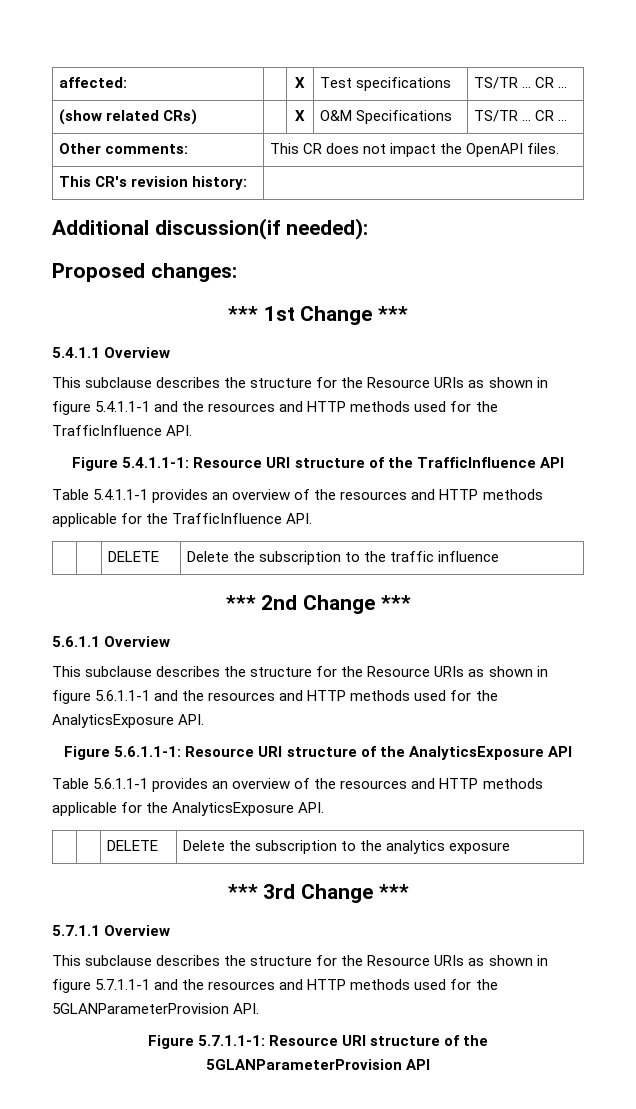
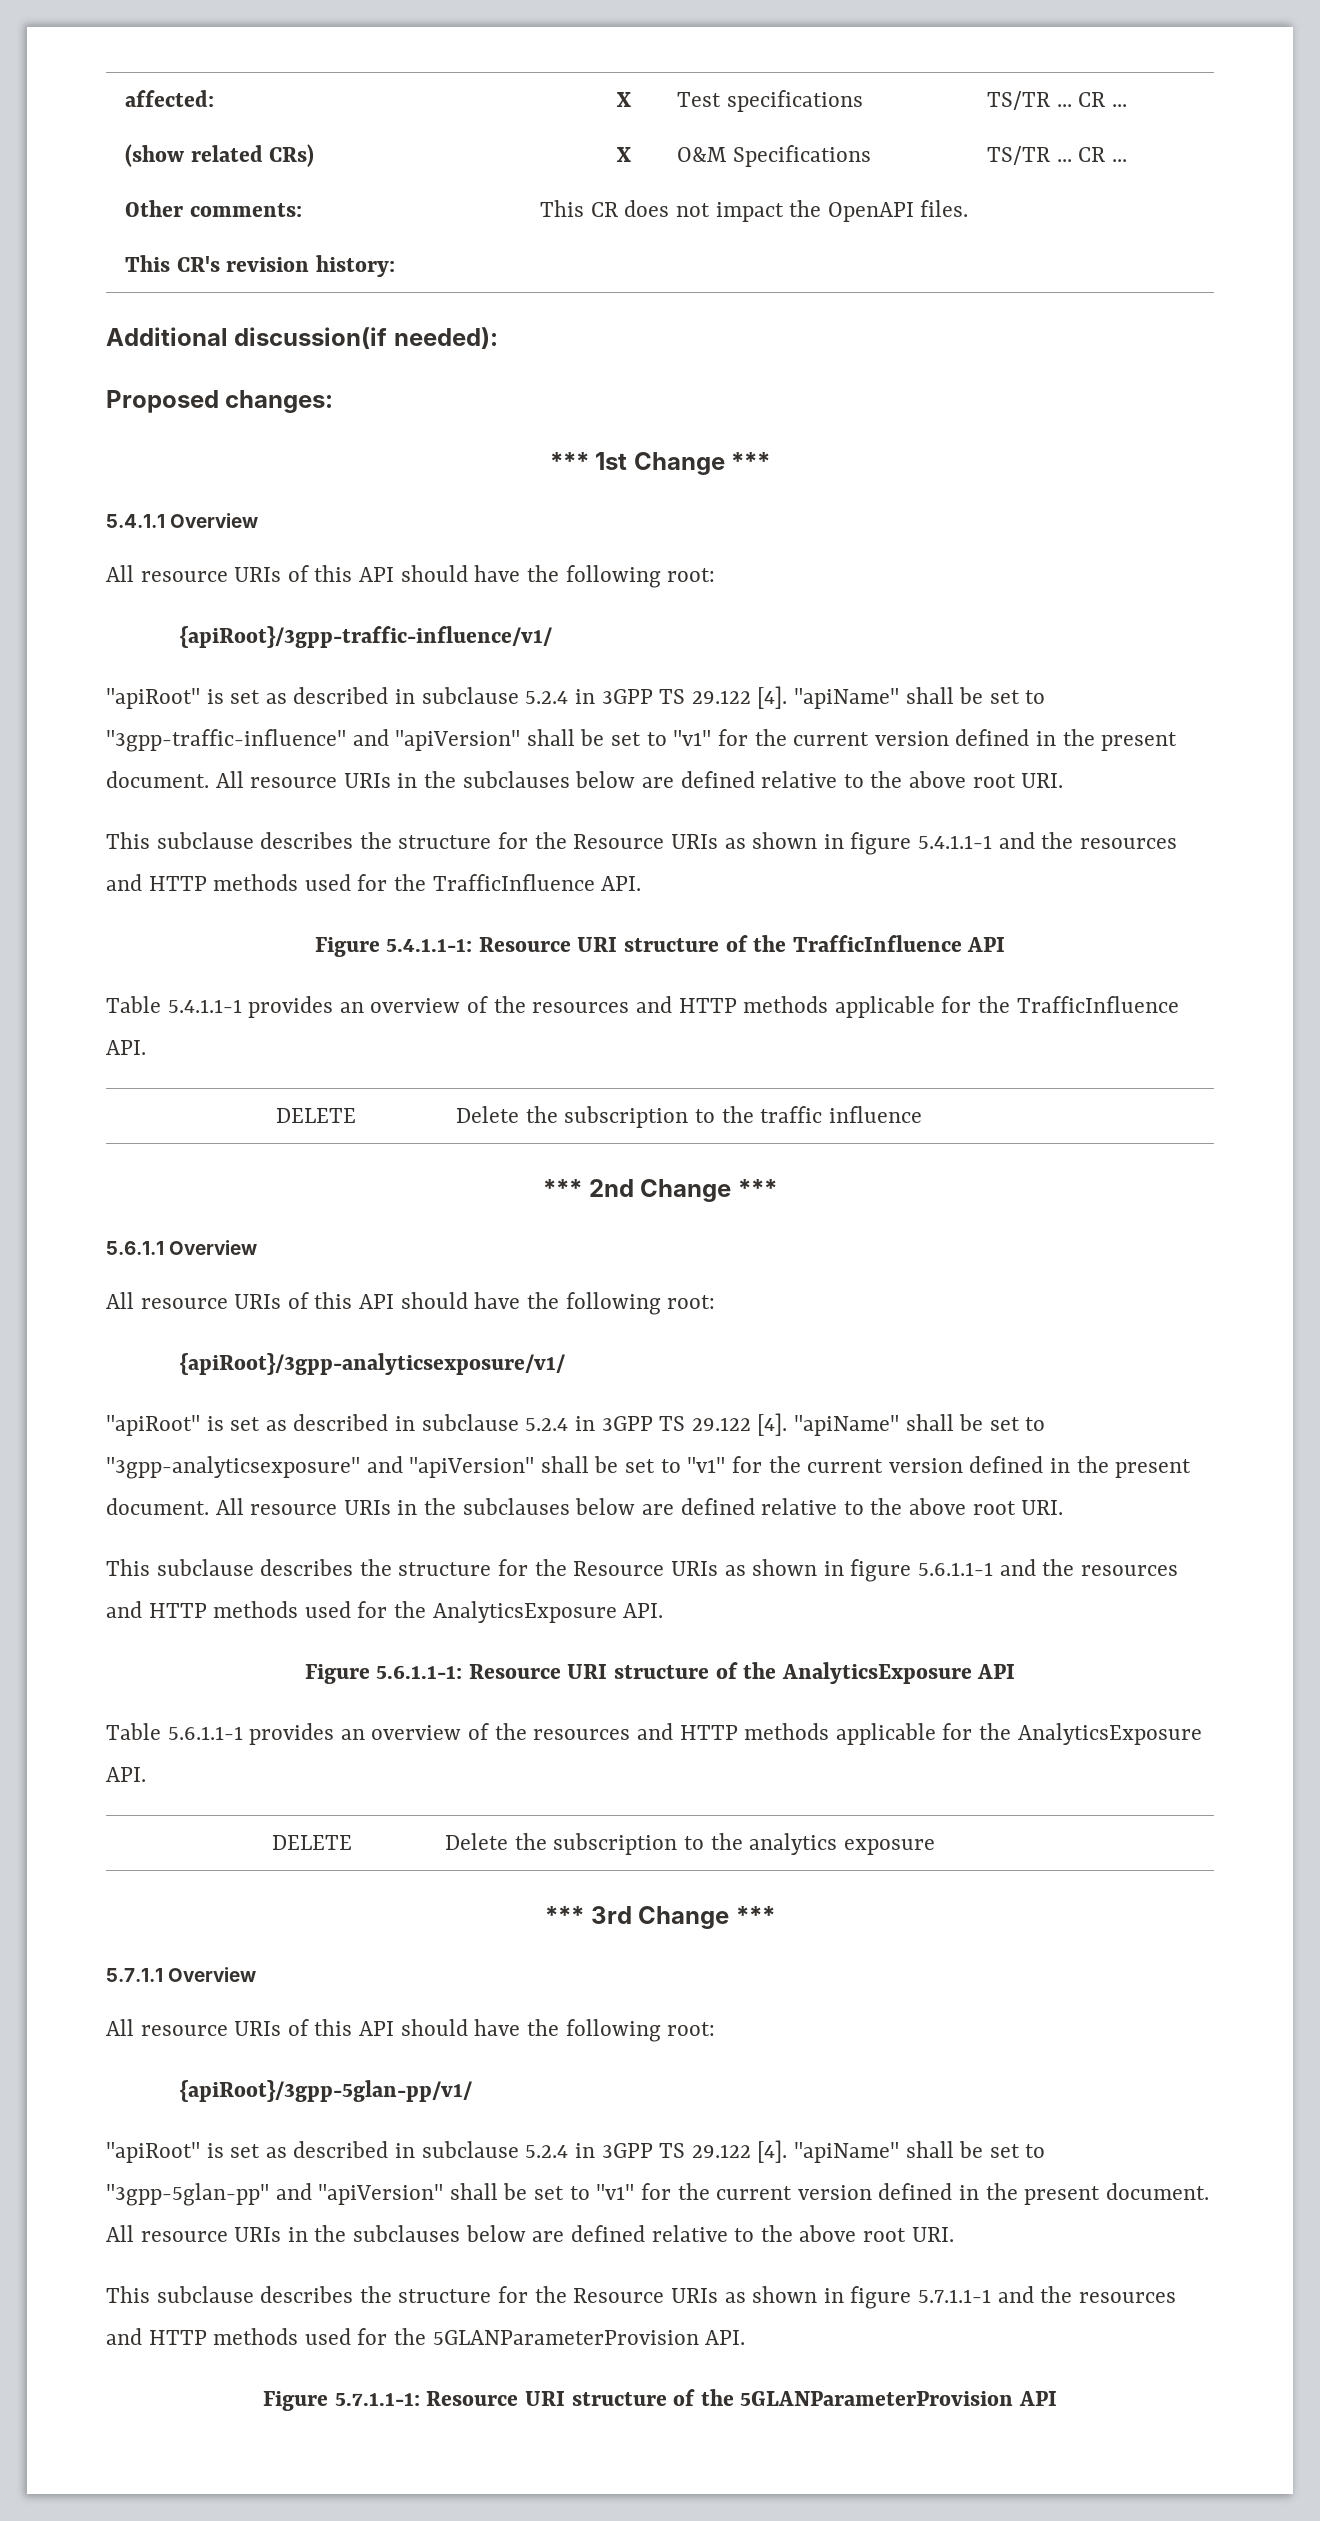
(171, 352) none -> [106,565,716,588] [179,626,552,648] [106,686,1046,709] [106,729,1178,752] [106,771,1064,788] // All resource URIs of this API should have the following root: // {apiRoot}/3gpp-traffic-influence/v1/ // "apiRoot" is set as described in subclause 5.2.4 in 3GPP TS 29.122 [4]. "apiName" shall be set to "3gpp-traffic-influence" and "apiVersion" shall be set to "v1" for the current version defined in the present document. All resource URIs in the subclauses below are defined relative to the above root URI.
(171, 641) none -> [106,1292,716,1315] [179,1353,565,1375] [106,1413,1046,1436] [106,1456,1192,1479] [106,1498,1064,1515] // All resource URIs of this API should have the following root: // {apiRoot}/3gpp-analyticsexposure/v1/ // "apiRoot" is set as described in subclause 5.2.4 in 3GPP TS 29.122 [4]. "apiName" shall be set to "3gpp-analyticsexposure" and "apiVersion" shall be set to "v1" for the current version defined in the present document. All resource URIs in the subclauses below are defined relative to the above root URI.
(171, 930) none -> [106,2019,716,2042] [179,2080,472,2102] [106,2140,1046,2163] [106,2183,1209,2206] [106,2225,954,2242] // All resource URIs of this API should have the following root: // {apiRoot}/3gpp-5glan-pp/v1/ // "apiRoot" is set as described in subclause 5.2.4 in 3GPP TS 29.122 [4]. "apiName" shall be set to "3gpp-5glan-pp" and "apiVersion" shall be set to "v1" for the current version defined in the present document. All resource URIs in the subclauses below are defined relative to the above root URI.

